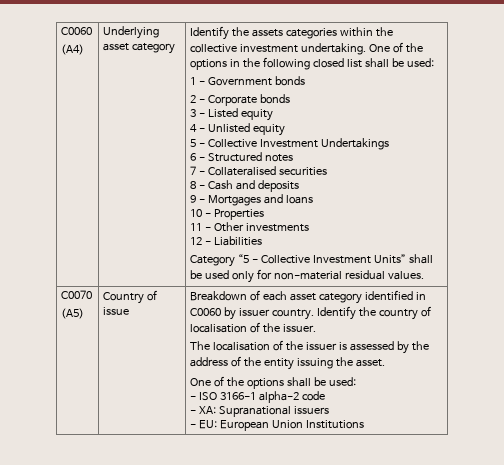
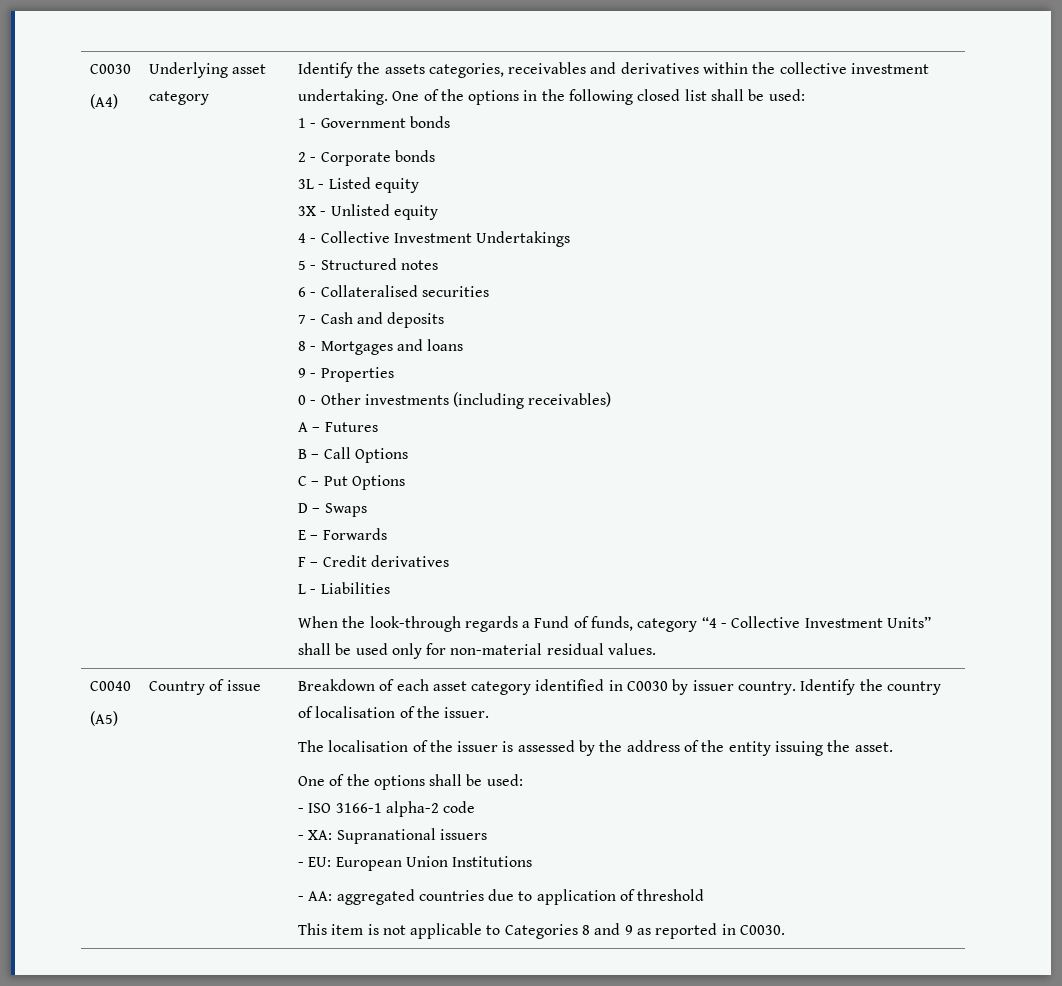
[61,27,93,35] C0060 -> [89,64,131,74] C0030
[286,28,338,39] categories -> [428,62,699,78] categories, receivables and derivatives
[190,109,197,117] 3 -> [297,179,314,189] 3L
[190,124,198,132] 4 -> [297,206,316,216] 3X
[190,139,197,147] 5 -> [297,233,306,243] 4
[190,153,197,161] 6 -> [297,260,306,270] 5
[190,166,197,175] 7 -> [297,287,306,297] 6
[190,181,197,189] 8 -> [297,315,306,324] 7
[190,195,197,203] 9 -> [297,341,306,351] 8
[190,209,203,217] 10 -> [297,368,306,378] 9
[190,223,203,231] 11 -> [297,395,306,405] 0
[190,236,263,246] [190,254,250,267] // 12 - Liabilities // Category “5 -> [453,392,612,409] [297,422,378,432] [297,447,408,463] [297,475,405,490] [297,503,367,517] [297,528,387,540] [297,555,449,567] [297,582,390,594] [297,616,717,632] (including receivables) // A – Futures // B – Call Options // C – Put Options // D – Swaps // E – Forwards // F – Credit derivatives // L - Liabilities // When the look-through regards a Fund of funds, category “4
[61,290,93,299] C0070 -> [89,681,131,691] C0040
[190,308,222,316] C0060 -> [627,681,669,691] C0030
(365, 424) none -> [297,889,705,905] [297,923,786,939] // - AA: aggregated countries due to application of threshold // This item is not applicable to Categories 8 and 9 as reported in C0030.

